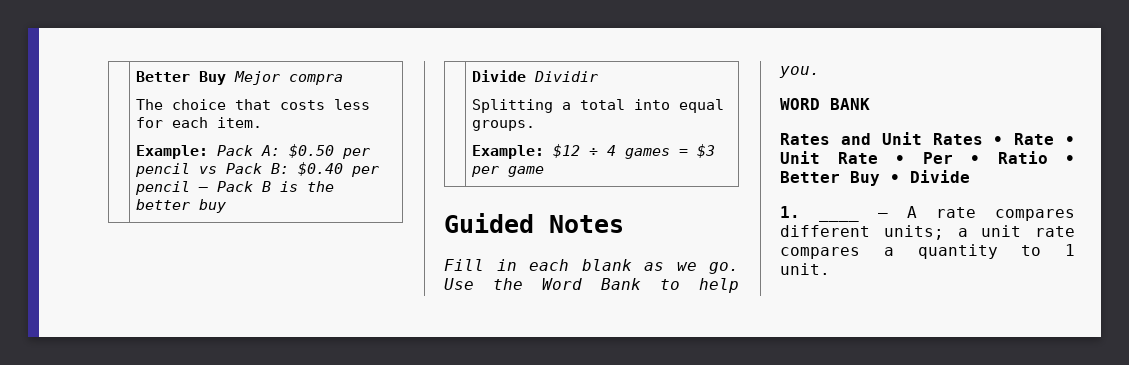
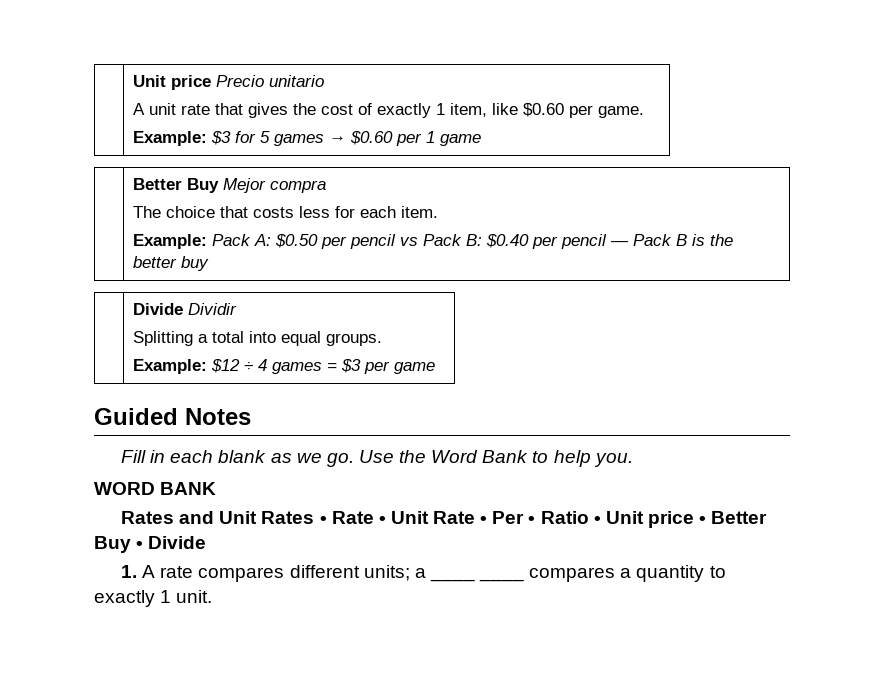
(135, 76) none -> [133,75,325,90] [133,103,645,118] [133,131,482,146] | Unit price Precio unitario // A unit rate that gives the cost of exactly 1 item, like $0.60 per game. // Example: $3 for 5 games → $0.60 per 1 game //
(1075, 159) none -> [605,511,707,528] Unit price •
[819,218,859,222] [878,213,888,218] ____ — -> (138, 571) none
[981,225,1075,237] unit rate -> [429,578,525,582] ____ ____
(1042, 250) none -> [94,590,155,607] exactly

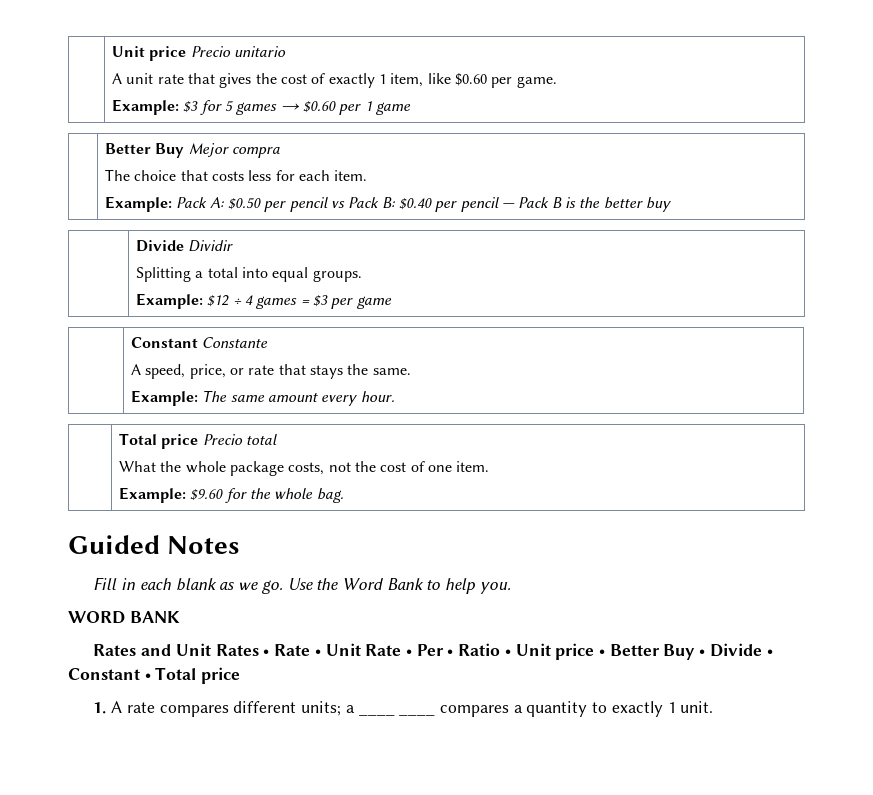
(436, 368) none -> [131,337,269,348] [131,364,411,379] [131,390,395,406] [119,433,278,449] [119,461,490,476] [119,487,344,503] // | Constant Constante // A speed, price, or rate that stays the same. // Example: The same amount every hour. // | Total price Precio total // What the whole package costs, not the cost of one item. // Example: $9.60 for the whole bag.
(207, 542) none -> [766,649,773,656] [68,667,241,684] • Constant • Total price

